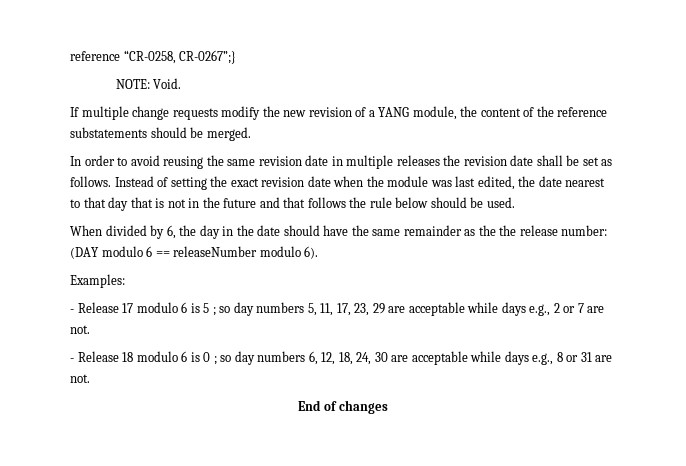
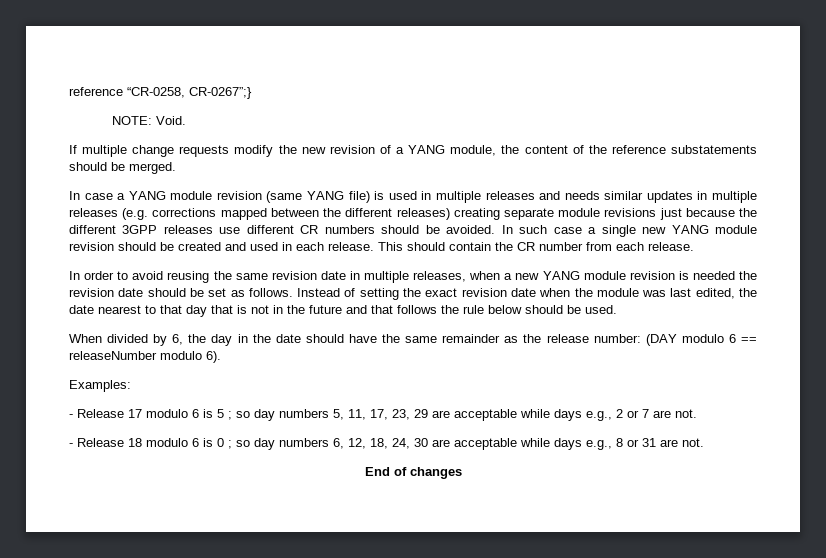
(251, 134) none -> [69,191,757,203] [69,208,757,220] [69,225,758,237] [69,242,694,251] // In case a YANG module revision (same YANG file) is used in multiple releases and needs similar updates in multiple releases (e.g. corrections mapped between the different releases) creating separate module revisions just because the different 3GPP releases use different CR numbers should be avoided. In such case a single new YANG module revision should be created and used in each release. This should contain the CR number from each release.
[396,155,440,166] releases -> [413,271,735,282] releases, when a new YANG module revision is needed
[536,155,563,166] shall -> [147,288,186,297] should
[499,225,517,236] the -> (542, 338) none

